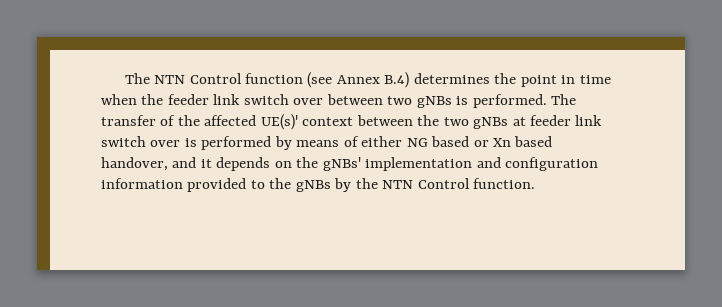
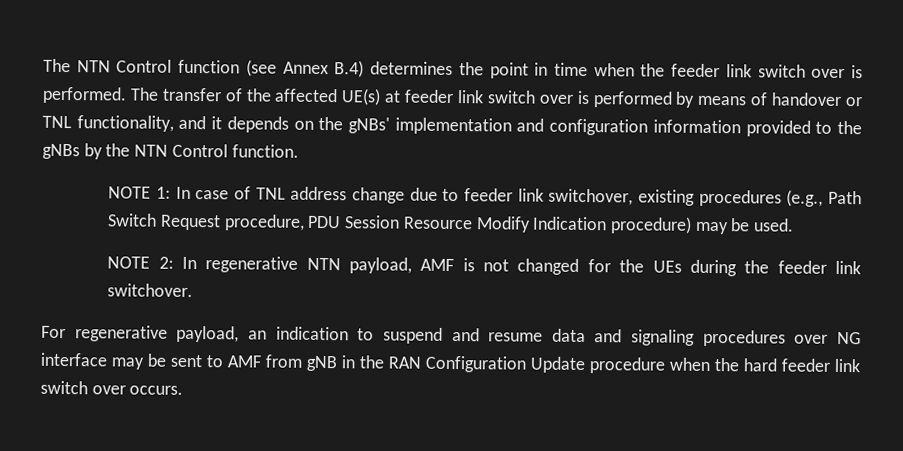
[326,94,452,108] between two gNBs -> (846, 73) none
[260,114,509,130] UE(s)' context between the two gNBs -> [341,88,382,106] UE(s)
[361,136,553,147] [101,157,168,171] either NG based or Xn based handover, -> [771,92,863,107] [42,115,174,132] handover or TNL functionality,
(536, 183) none -> [108,186,862,207] [107,213,795,235] [107,256,861,277] [107,283,194,298] [41,325,861,347] [40,352,860,374] [40,380,184,395] // NOTE 1: In case of TNL address change due to feeder link switchover, existing procedures (e.g., Path Switch Request procedure, PDU Session Resource Modify Indication procedure) may be used. // NOTE 2: In regenerative NTN payload, AMF is not changed for the UEs during the feeder link switchover. // For regenerative payload, an indication to suspend and resume data and signaling procedures over NG interface may be sent to AMF from gNB in the RAN Configuration Update procedure when the hard feeder link switch over occurs.

